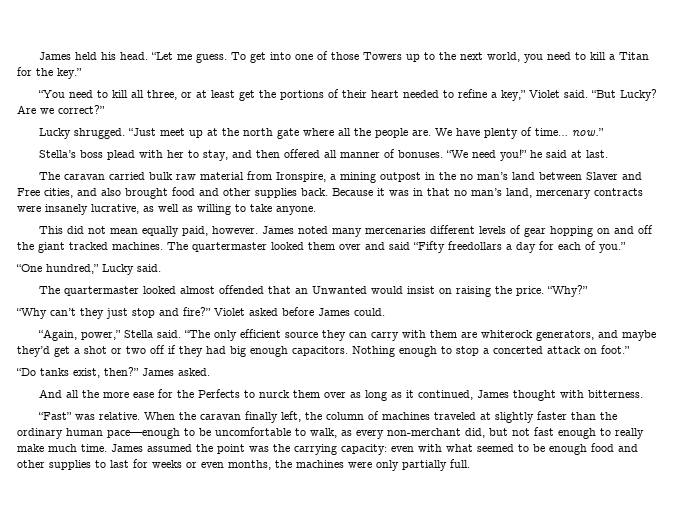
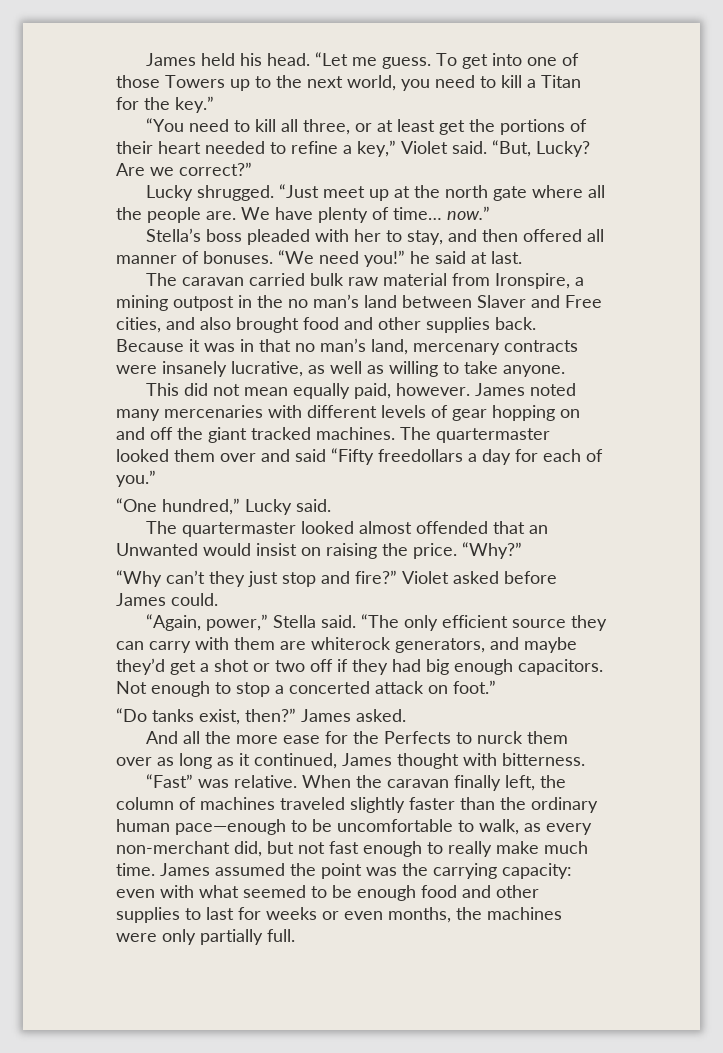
[590,90,616,98] “But -> [492,140,531,157] “But,
[106,150,135,160] plead -> [247,229,311,245] pleaded
(426, 230) none -> [268,405,302,418] with
[352,346,395,357] Nothing -> [116,681,147,694] Not
[479,412,491,420] at -> (345, 803) none

